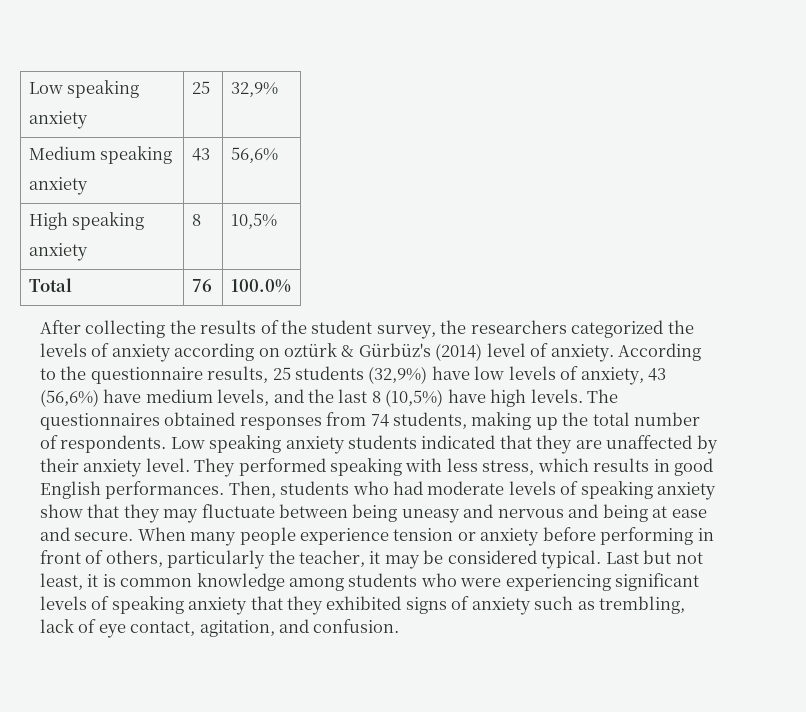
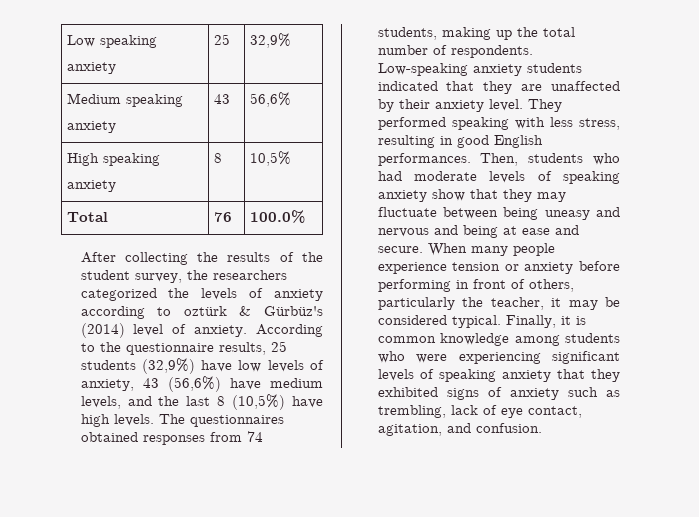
[258,348,280,357] on -> [157,307,172,316] to
[170,435,282,453] Low speaking -> [377,63,468,76] Low-speaking
[537,458,650,472] which results -> [377,135,435,148] resulting
[605,550,703,564] [39,573,83,590] Last but not least, -> [505,315,556,328] Finally,

